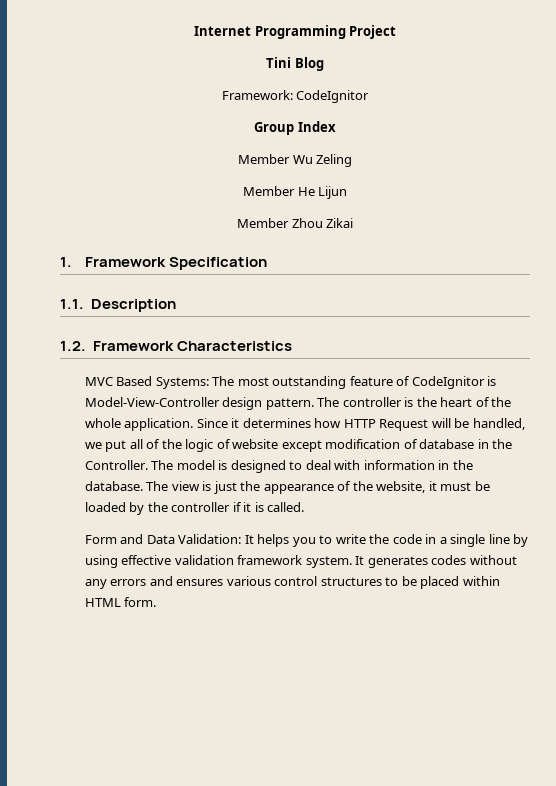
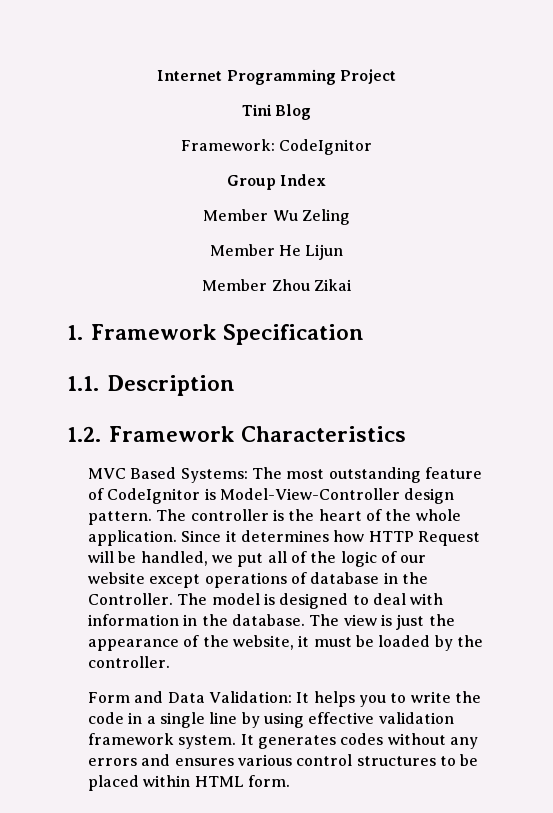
(231, 444) none -> [400,555,427,563] our
[325,439,401,449] modification -> [204,572,287,588] operations
[171,502,305,512] controller if it is called. -> [88,656,171,668] controller.

